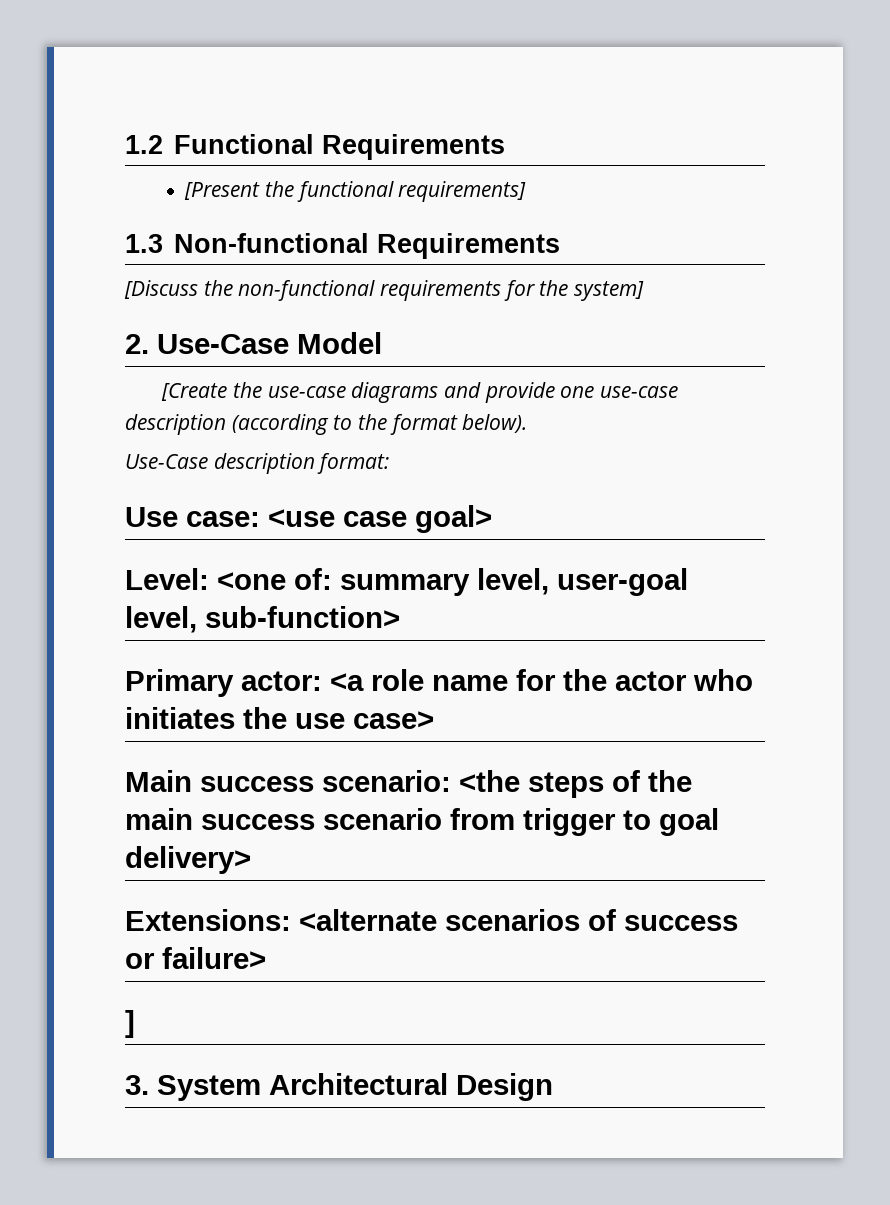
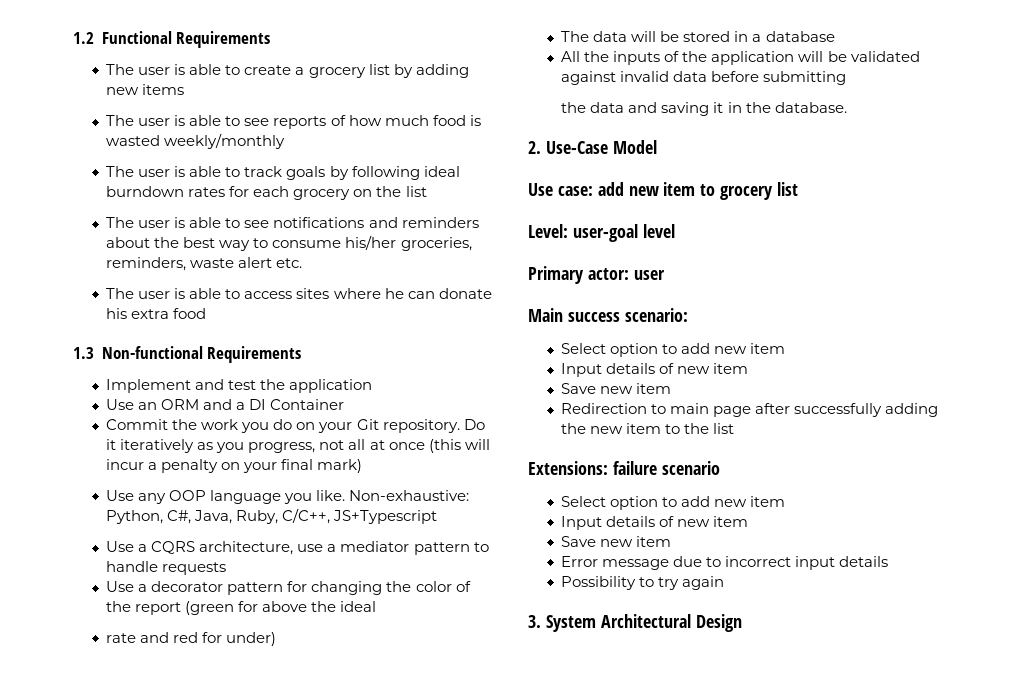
[184,181,527,202] [125,233,560,259] [124,280,645,301] [125,332,382,354] [161,382,678,403] [125,414,528,435] [125,453,390,474] [125,505,492,533] [125,568,688,596] [125,606,400,633] [125,669,753,697] [125,707,434,729] [125,770,692,798] [125,808,719,836] [125,846,251,874] [125,909,738,931] [125,947,266,969] [125,1010,135,1038] [Present the functional requirements] // 1.3 Non-functional Requirements // [Discuss the non-functional requirements for the system] // 2. Use-Case Model // [Create the use-case diagrams and provide one use-case description (according to the format below). // Use-Case description format: // Use case: <use case goal> // Level: <one of: summary level, user-goal level, sub-function> // Primary actor: <a role name for the actor who initiates the use case> // Main success scenario: <the steps of the main success scenario from trigger to goal delivery> // Extensions: <alternate scenarios of success or failure> // ] -> [106,64,469,78] [106,84,185,95] [106,115,481,129] [106,133,286,149] [106,166,460,180] [106,186,427,200] [106,217,479,228] [106,235,472,251] [106,257,303,271] [106,288,492,299] [106,308,207,319] [73,346,302,363] [106,379,373,393] [106,399,345,410] [106,419,485,433] [106,439,490,453] [106,459,363,473] [106,490,470,504] [106,508,438,524] [106,541,489,555] [106,561,227,575] [106,581,471,595] [106,601,377,615] [106,632,277,646] [561,31,835,42] [561,51,920,65] [561,71,847,85] [561,102,847,116] [528,140,657,154] [528,182,799,200] [528,224,675,242] [528,266,665,284] [528,308,688,322] [561,343,786,357] [561,363,749,377] [561,383,672,394] [561,403,939,417] [561,423,735,434] [528,461,720,475] [561,496,786,510] [561,516,749,530] [561,536,672,547] [561,556,889,570] [561,576,725,590] The user is able to create a grocery list by adding new items // The user is able to see reports of how much food is wasted weekly/monthly // The user is able to track goals by following ideal burndown rates for each grocery on the list // The user is able to see notifications and reminders about the best way to consume his/her groceries, reminders, waste alert etc. // The user is able to access sites where he can donate his extra food // 1.3 Non-functional Requirements // Implement and test the application // Use an ORM and a DI Container // Commit the work you do on your Git repository. Do it iteratively as you progress, not all at once (this will incur a penalty on your final mark) // Use any OOP language you like. Non-exhaustive: Python, C#, Java, Ruby, C/C++, JS+Typescript // Use a CQRS architecture, use a mediator pattern to handle requests // Use a decorator pattern for changing the color of the report (green for above the ideal // rate and red for under) // The data will be stored in a database // All the inputs of the application will be validated against invalid data before submitting // the data and saving it in the database. // 2. Use-Case Model // Use case: add new item to grocery list // Level: user-goal level // Primary actor: user // Main success scenario: // Select option to add new item // Input details of new item // Save new item // Redirection to main page after successfully adding the new item to the list // Extensions: failure scenario // Select option to add new item // Input details of new item // Save new item // Error message due to incorrect input details // Possibility to try again

